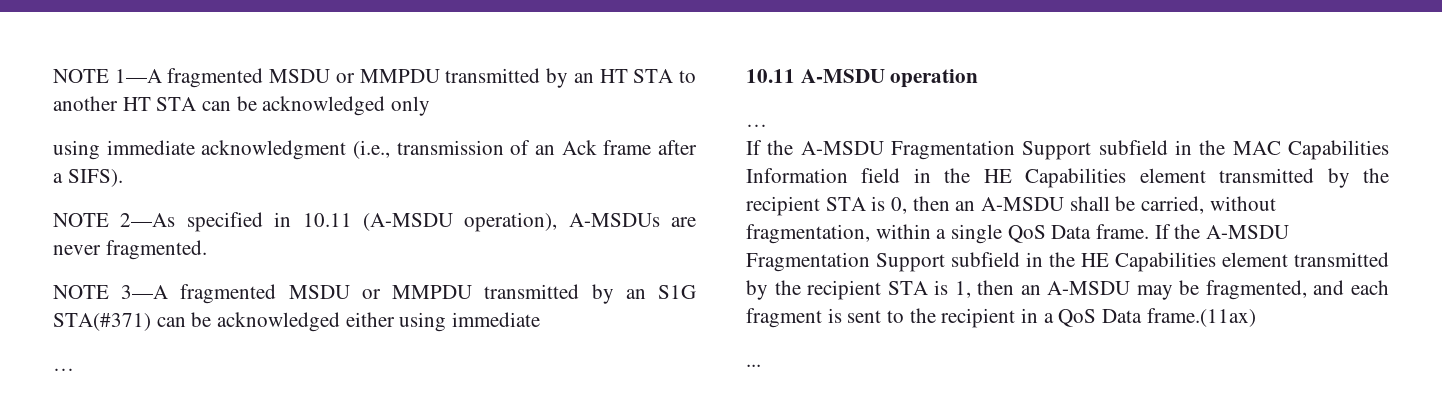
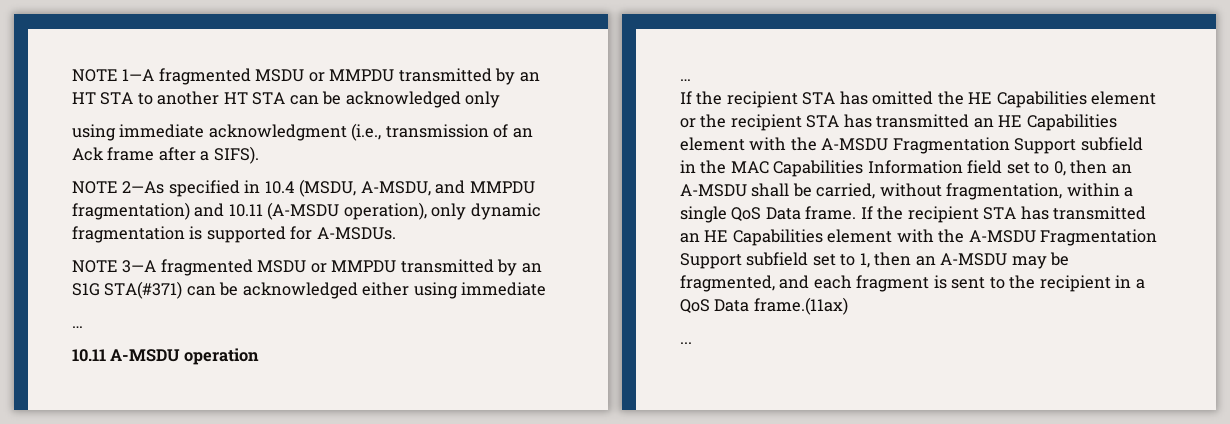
[302,212,696,232] [53,240,207,260] 10.11 (A-MSDU operation), A-MSDUs are never fragmented. -> [264,179,535,197] [72,202,541,220] [72,226,396,243] 10.4 (MSDU, A-MSDU, and MMPDU fragmentation) and 10.11 (A-MSDU operation), only dynamic fragmentation is supported for A-MSDUs.
(794, 147) none -> [726,91,1157,108] [680,114,1117,131] [680,137,817,151] recipient STA has omitted the HE Capabilities element or the recipient STA has transmitted an HE Capabilities element with the
[913,168,1389,188] [746,196,886,216] in the HE Capabilities element transmitted by the recipient STA is -> [1006,162,1050,174] set to
[1206,225,1290,239] [746,252,1389,272] [746,280,949,300] A-MSDU Fragmentation Support subfield in the HE Capabilities element transmitted by the recipient STA is -> [907,206,1147,223] [680,229,1158,246] [680,252,856,269] recipient STA has transmitted an HE Capabilities element with the A-MSDU Fragmentation Support subfield set to

